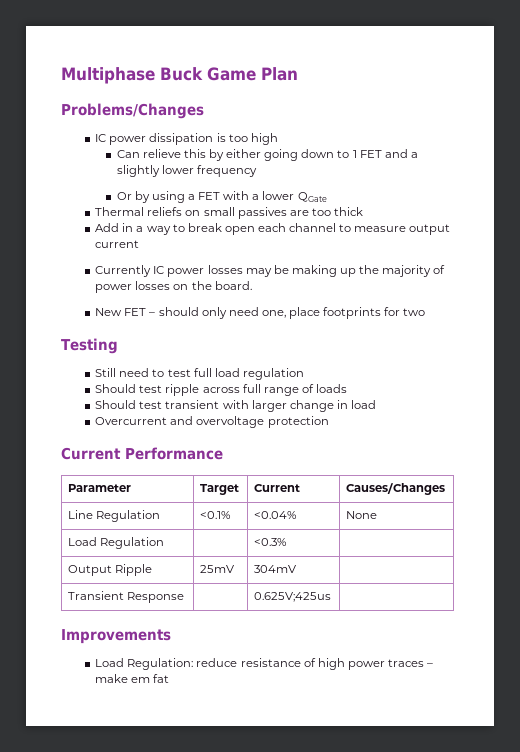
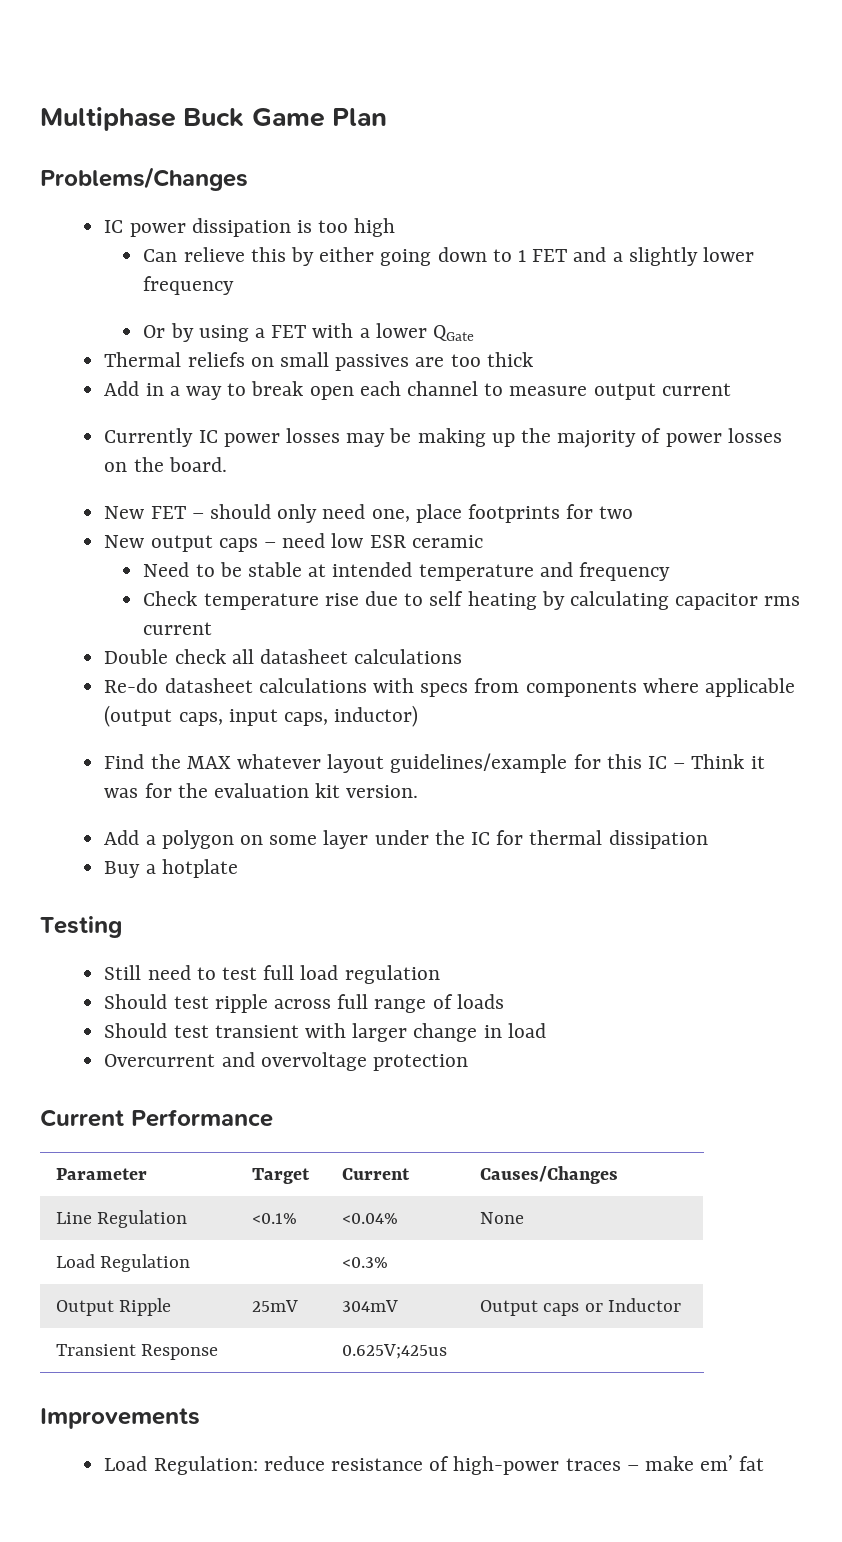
(426, 312) none -> [104,533,483,552] [143,562,671,581] [143,591,801,610] [143,622,213,635] [104,649,463,664] [104,678,796,697] [104,705,419,727] [104,753,765,773] [104,783,419,798] [104,830,708,849] [104,859,238,878] // New output caps – need low ESR ceramic // Need to be stable at intended temperature and frequency // Check temperature rise due to self heating by calculating capacitor rms current // Double check all datasheet calculations // Re-do datasheet calculations with specs from components where applicable (output caps, input caps, inductor) // Find the MAX whatever layout guidelines/example for this IC – Think it was for the evaluation kit version. // Add a polygon on some layer under the IC for thermal dissipation // Buy a hotplate
(297, 569) none -> [479,1298,682,1316] Output caps or Inductor
[317,658,385,670] high power -> [453,1456,560,1475] high-power
[131,677,151,683] em -> [700,1455,734,1471] em’

